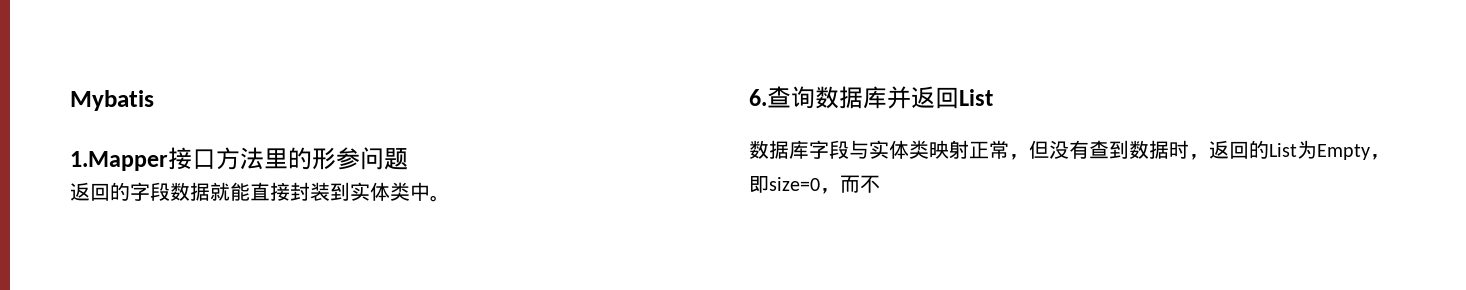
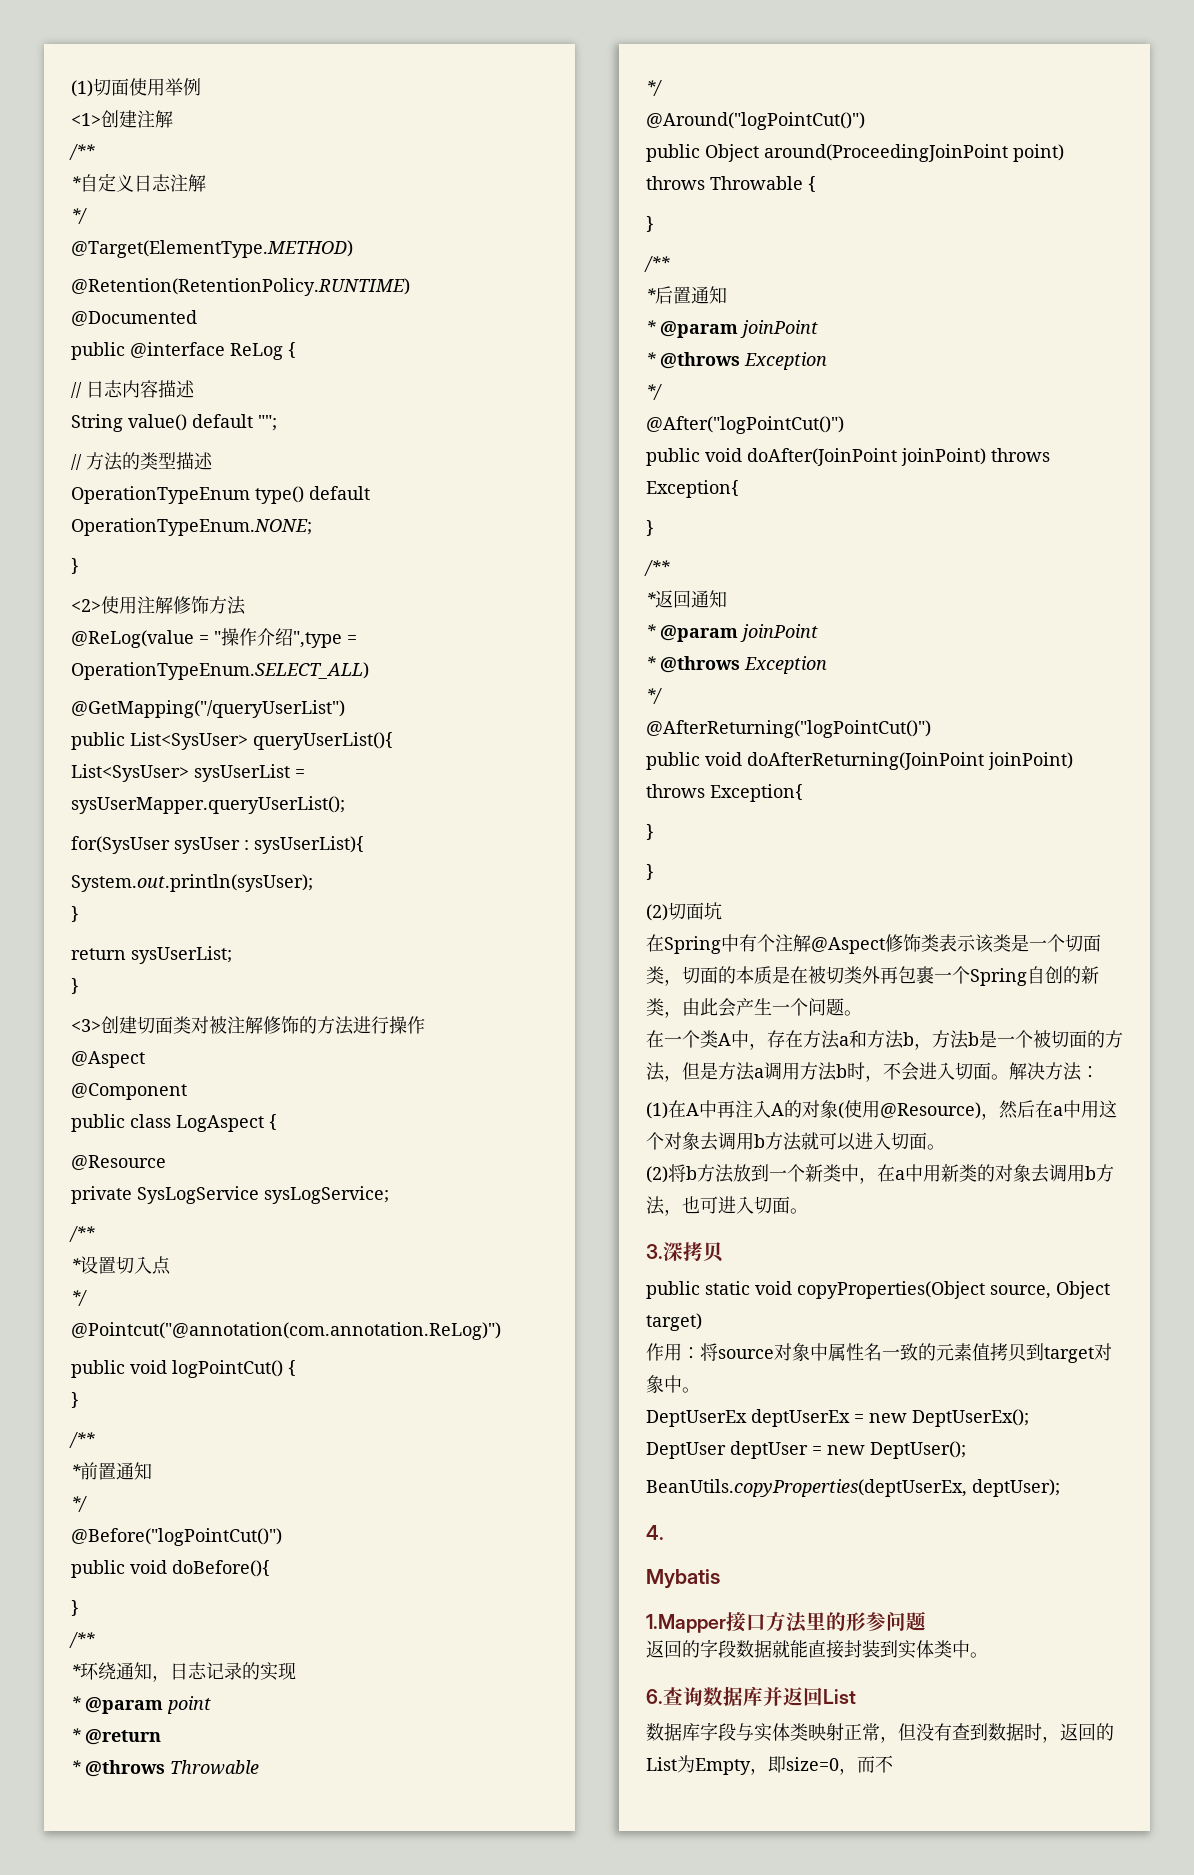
(70, 100) none -> [71,78,201,97] [71,110,173,128] [69,144,95,160] [71,173,206,192] [71,208,87,224] [71,240,353,258] [71,278,410,296] [71,310,197,326] [71,342,296,360] [71,380,195,398] [71,414,277,432] [71,452,213,471] [71,486,370,504] [71,518,312,536] [71,558,79,574] [71,596,246,615] [71,628,357,648] [71,662,369,680] [71,700,345,718] [71,732,393,750] [71,764,305,782] [71,796,345,814] [71,836,364,854] [71,874,313,892] [71,906,79,922] [71,946,232,964] [71,978,79,994] [71,1016,425,1035] [71,1051,145,1068] [71,1083,187,1100] [71,1114,277,1132] [71,1155,166,1170] [71,1186,389,1204] [69,1226,95,1242] [71,1256,171,1275] [71,1290,87,1306] [71,1322,501,1340] [71,1360,296,1378] [71,1392,79,1408] [69,1432,95,1448] [71,1462,152,1480] [71,1496,87,1512] [71,1528,282,1546] [71,1560,270,1578] [71,1600,79,1616] [69,1632,95,1648] [71,1662,296,1682] [71,1696,211,1714] [71,1728,161,1745] [71,1760,259,1777] [646,80,662,96] [646,112,865,130] [646,144,1064,162] [646,176,816,192] [646,216,654,232] [644,256,670,272] [646,286,727,304] [646,320,818,338] [646,352,827,370] [646,384,662,400] [646,416,844,434] [646,448,1050,466] [646,480,739,498] [646,520,654,536] [644,560,670,576] [646,590,727,608] [646,624,818,642] [646,656,827,674] [646,688,662,704] [646,720,931,738] [646,752,1073,770] [646,784,803,802] [646,824,654,840] [646,864,654,880] [646,902,722,921] [646,934,1101,954] [646,966,1099,986] [646,998,862,1018] [646,1030,1123,1050] [646,1062,1099,1082] [646,1100,1117,1120] [646,1132,945,1151] [646,1164,1114,1184] [646,1196,808,1216] [646,1242,724,1262] [646,1281,1110,1299] [646,1313,702,1331] [646,1343,1112,1363] [646,1375,700,1393] [646,1409,1029,1427] [646,1441,966,1459] [646,1479,1060,1497] [646,1525,664,1540] (1)切面使用举例 // <1>创建注解 // /** // *自定义日志注解 // */ // @Target(ElementType.METHOD) // @Retention(RetentionPolicy.RUNTIME) // @Documented // public @interface ReLog { // // 日志内容描述 // String value() default ""; // // 方法的类型描述 // OperationTypeEnum type() default OperationTypeEnum.NONE; // } // <2>使用注解修饰方法 // @ReLog(value = "操作介绍",type = OperationTypeEnum.SELECT_ALL) // @GetMapping("/queryUserList") // public List<SysUser> queryUserList(){ // List<SysUser> sysUserList = sysUserMapper.queryUserList(); // for(SysUser sysUser : sysUserList){ // System.out.println(sysUser); // } // return sysUserList; // } // <3>创建切面类对被注解修饰的方法进行操作 // @Aspect // @Component // public class LogAspect { // @Resource // private SysLogService sysLogService; // /** // *设置切入点 // */ // @Pointcut("@annotation(com.annotation.ReLog)") // public void logPointCut() { // } // /** // *前置通知 // */ // @Before("logPointCut()") // public void doBefore(){ // } // /** // *环绕通知，日志记录的实现 // * @param point // * @return // * @throws Throwable // */ // @Around("logPointCut()") // public Object around(ProceedingJoinPoint point) throws Throwable { // } // /** // *后置通知 // * @param joinPoint // * @throws Exception // */ // @After("logPointCut()") // public void doAfter(JoinPoint joinPoint) throws Exception{ // } // /** // *返回通知 // * @param joinPoint // * @throws Exception // */ // @AfterReturning("logPointCut()") // public void doAfterReturning(JoinPoint joinPoint) throws Exception{ // } // } // (2)切面坑 // 在Spring中有个注解@Aspect修饰类表示该类是一个切面类，切面的本质是在被切类外再包裹一个Spring自创的新类，由此会产生一个问题。 // 在一个类A中，存在方法a和方法b，方法b是一个被切面的方法，但是方法a调用方法b时，不会进入切面。解决方法： // (1)在A中再注入A的对象(使用@Resource)，然后在a中用这个对象去调用b方法就可以进入切面。 // (2)将b方法放到一个新类中，在a中用新类的对象去调用b方法，也可进入切面。 // 3.深拷贝 // public static void copyProperties(Object source, Object target) // 作用：将source对象中属性名一致的元素值拷贝到target对象中。 // DeptUserEx deptUserEx = new DeptUserEx(); // DeptUser deptUser = new DeptUser(); // BeanUtils.copyProperties(deptUserEx, deptUser); // 4. //

